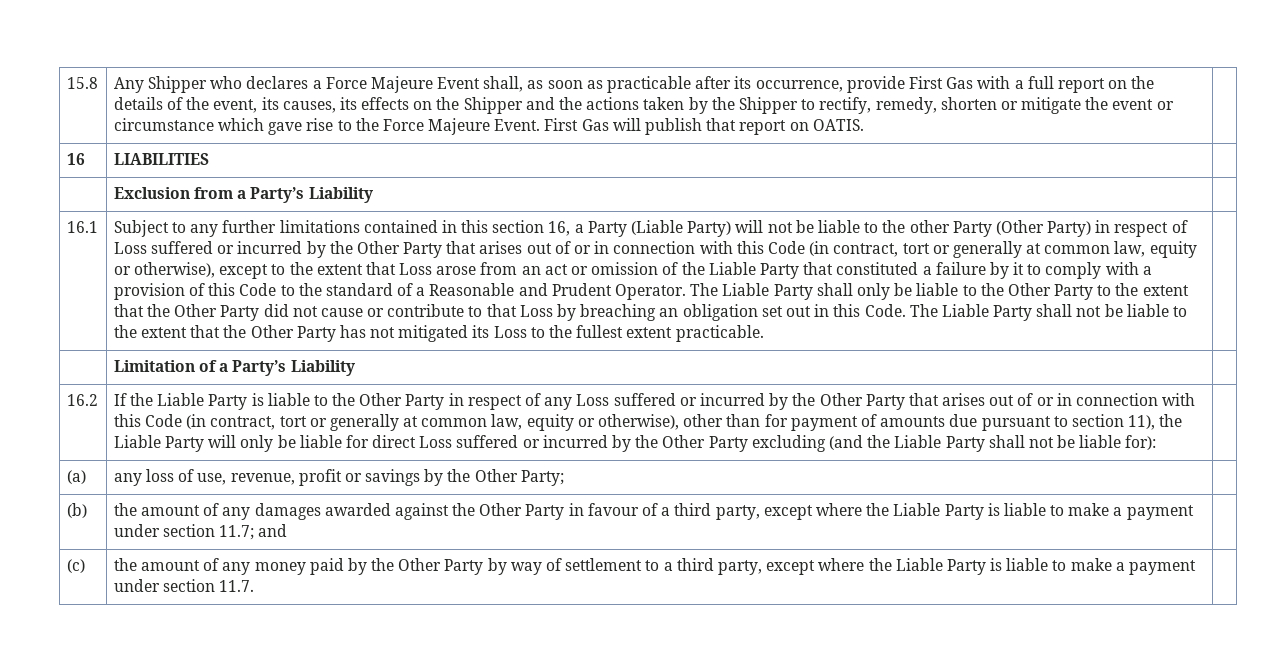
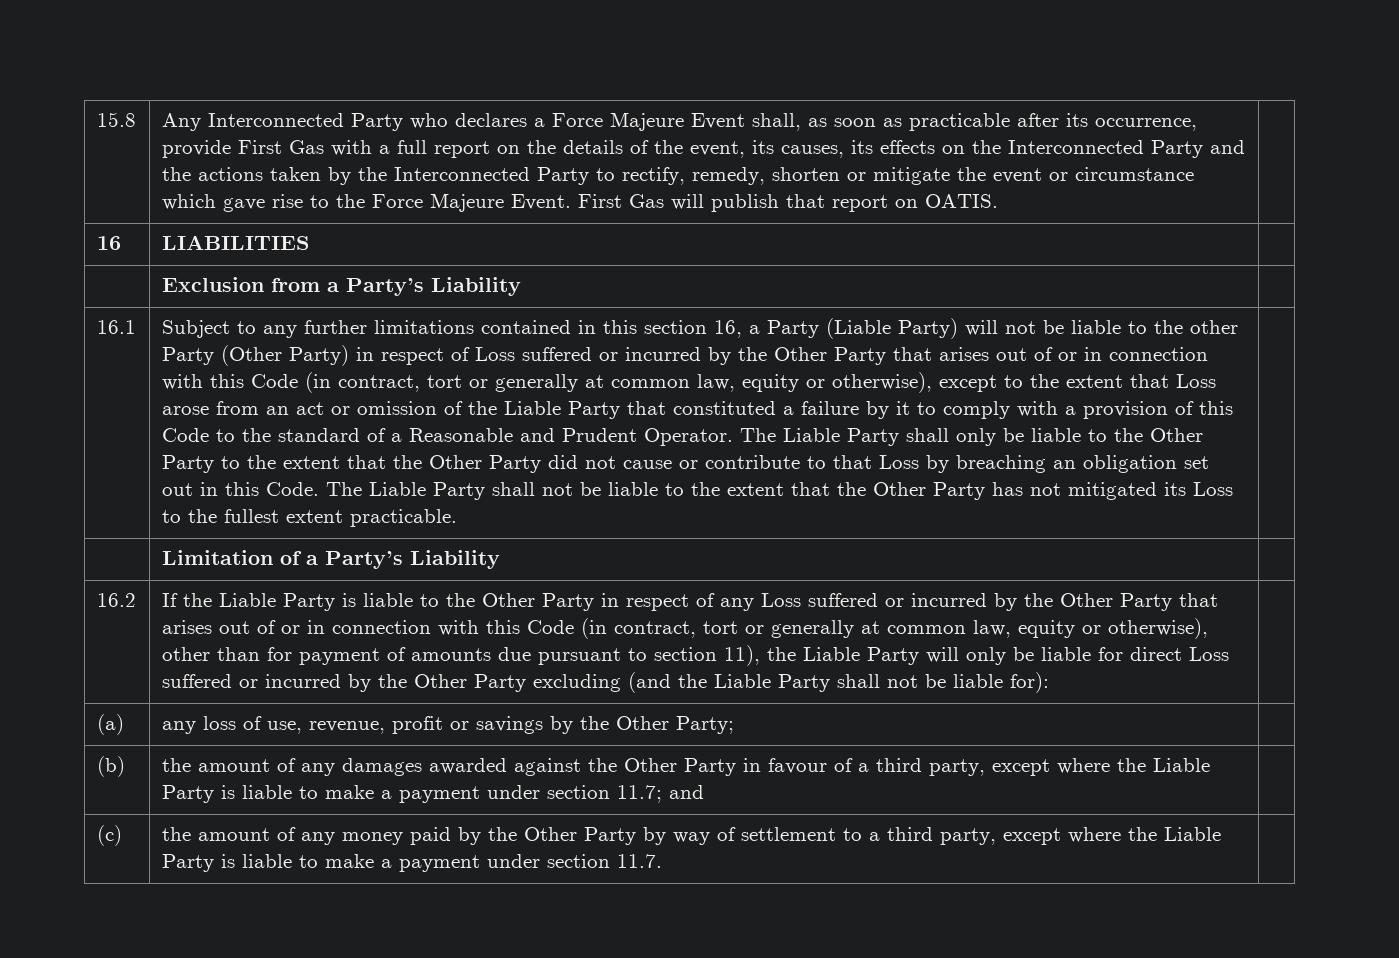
[147,76,207,93] Shipper -> [207,113,403,131] Interconnected Party
[463,97,523,114] Shipper -> [1007,140,1203,158] Interconnected Party
[738,97,798,114] Shipper -> [393,167,589,185] Interconnected Party

